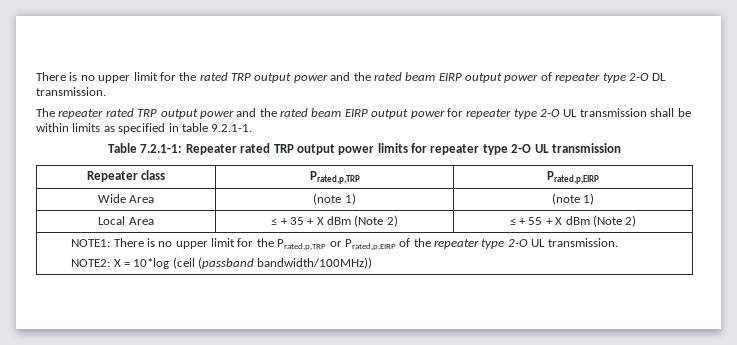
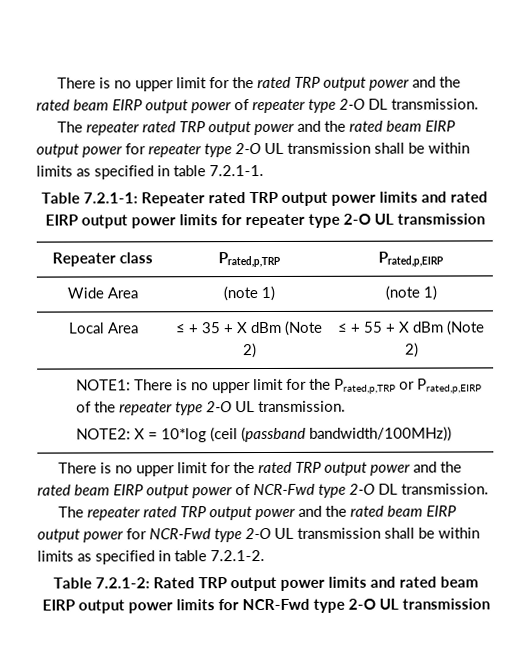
[211,124,253,132] 9.2.1-1. -> [209,165,264,177] 7.2.1-1.
(408, 148) none -> [421,191,488,203] [44,214,218,229] and rated EIRP output power limits
(373, 263) none -> [57,461,462,477] [37,483,489,499] [57,505,457,521] [37,527,480,543] [37,550,265,565] [52,576,479,592] [41,598,490,614] // There is no upper limit for the rated TRP output power and the rated beam EIRP output power of NCR-Fwd type 2-O DL transmission. // The repeater rated TRP output power and the rated beam EIRP output power for NCR-Fwd type 2-O UL transmission shall be within limits as specified in table 7.2.1-2. // Table 7.2.1-2: Rated TRP output power limits and rated beam EIRP output power limits for NCR-Fwd type 2-O UL transmission

